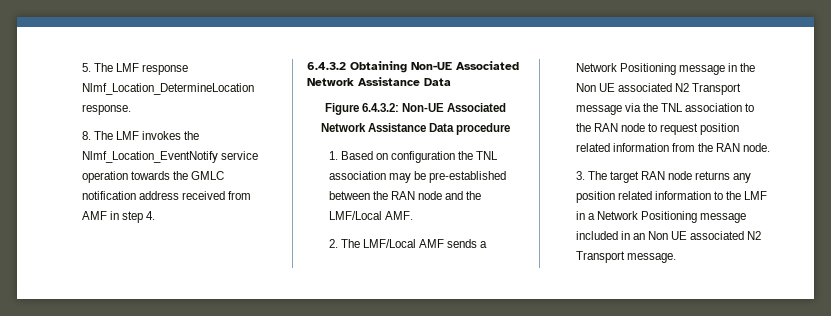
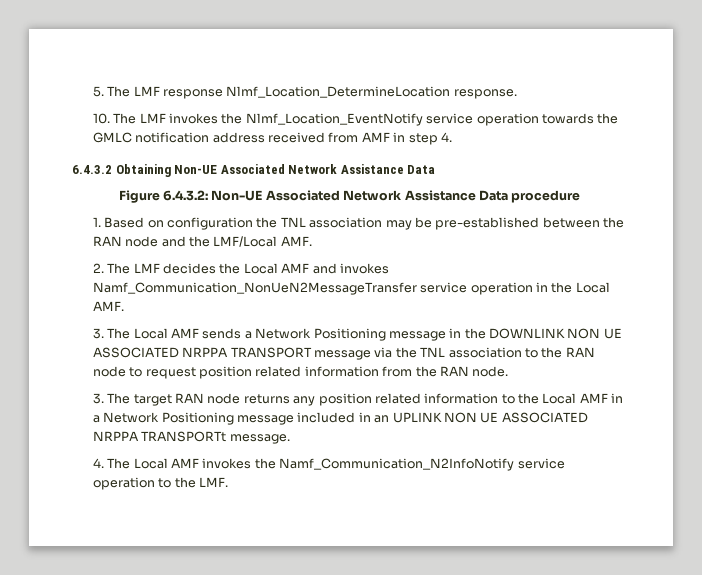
[81,131,91,140] 8. -> [92,113,110,124] 10.
[362,239,416,248] LMF/Local -> [133,263,389,274] [92,282,610,295] [92,301,124,311] [92,328,168,339] LMF decides the Local AMF and invokes Namf_Communication_NonUeN2MessageTransfer service operation in the Local AMF. // 3. The Local
[575,83,742,95] Non UE associated N2 Transport -> [488,328,622,339] [92,347,312,358] DOWNLINK NON UE ASSOCIATED NRPPA TRANSPORT
[744,191,768,200] LMF -> [542,393,608,404] Local AMF
[648,231,762,240] [575,251,676,263] Non UE associated N2 Transport message. -> [392,412,588,423] [92,431,290,444] [92,458,565,471] [92,477,228,490] UPLINK NON UE ASSOCIATED NRPPA TRANSPORTt message. // 4. The Local AMF invokes the Namf_Communication_N2InfoNotify service operation to the LMF.

